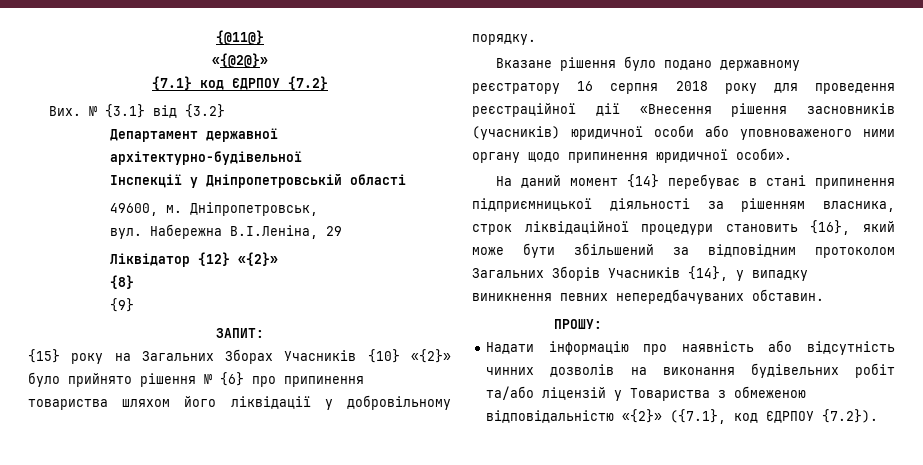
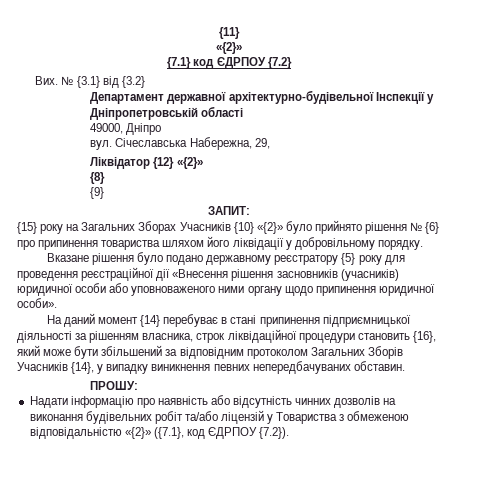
[215,30,264,45] [211,53,268,68] {@11@} // «{@2@}» -> [219,27,240,39] [216,42,242,54] {11} // «{2}»
(303, 158) // -> (374, 97) none
[110,202,319,216] [110,224,343,239] 49600, м. Дніпропетровськ, // вул. Набережна В.І.Леніна, 29 -> [90,123,162,135] [90,137,270,150] 49000, Дніпро // вул. Січеславська Набережна, 29,
[577,81,708,94] 16 серпня 2018 -> [341,253,356,265] {5}

